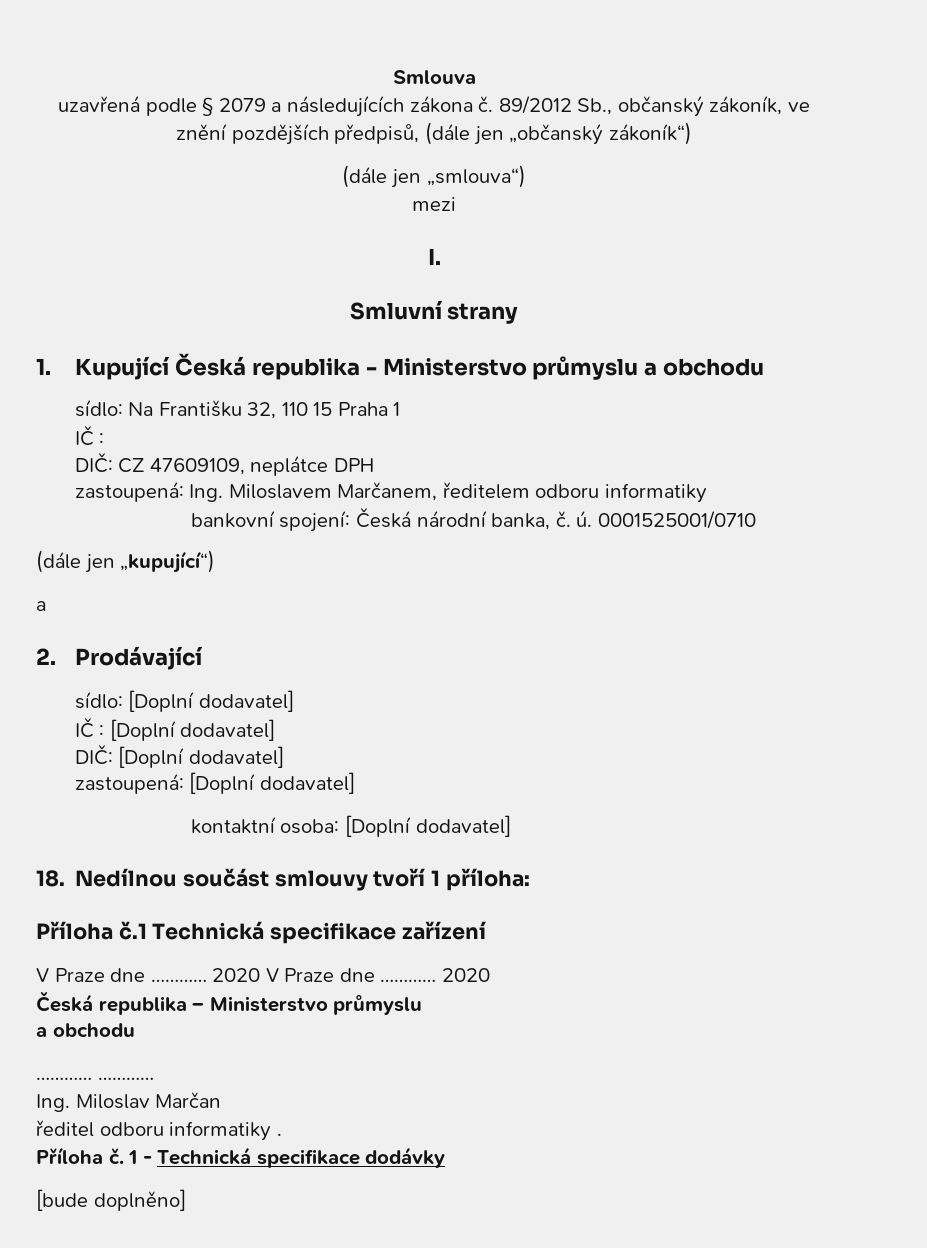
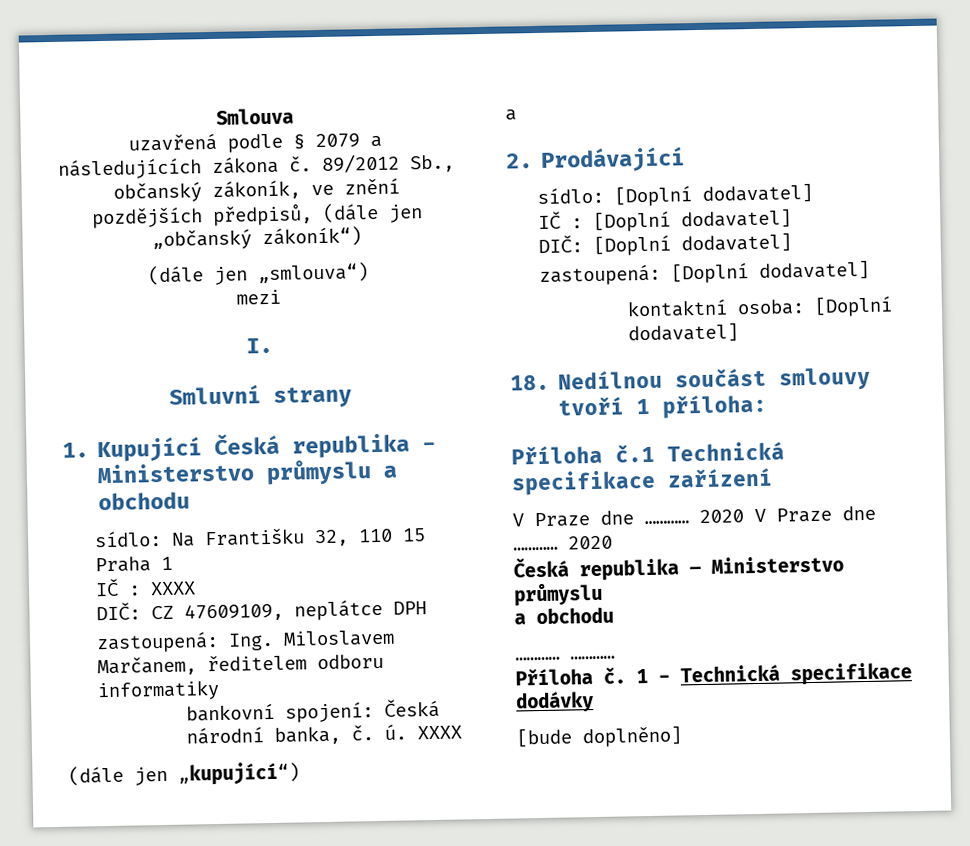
(105, 439) none -> [149,581,196,596] XXXX
[597,511,756,529] 0001525001/0710 -> [417,725,463,740] XXXX
[36,1092,222,1112] [36,1120,282,1141] // Ing. Miloslav Marčan // ředitel odboru informatiky . -> (615, 657) none

